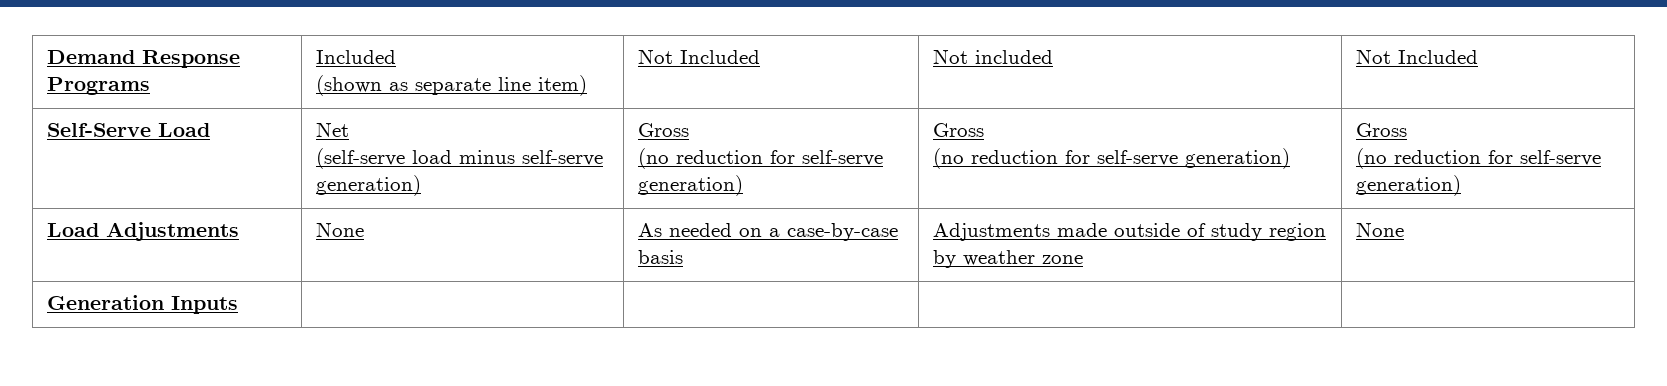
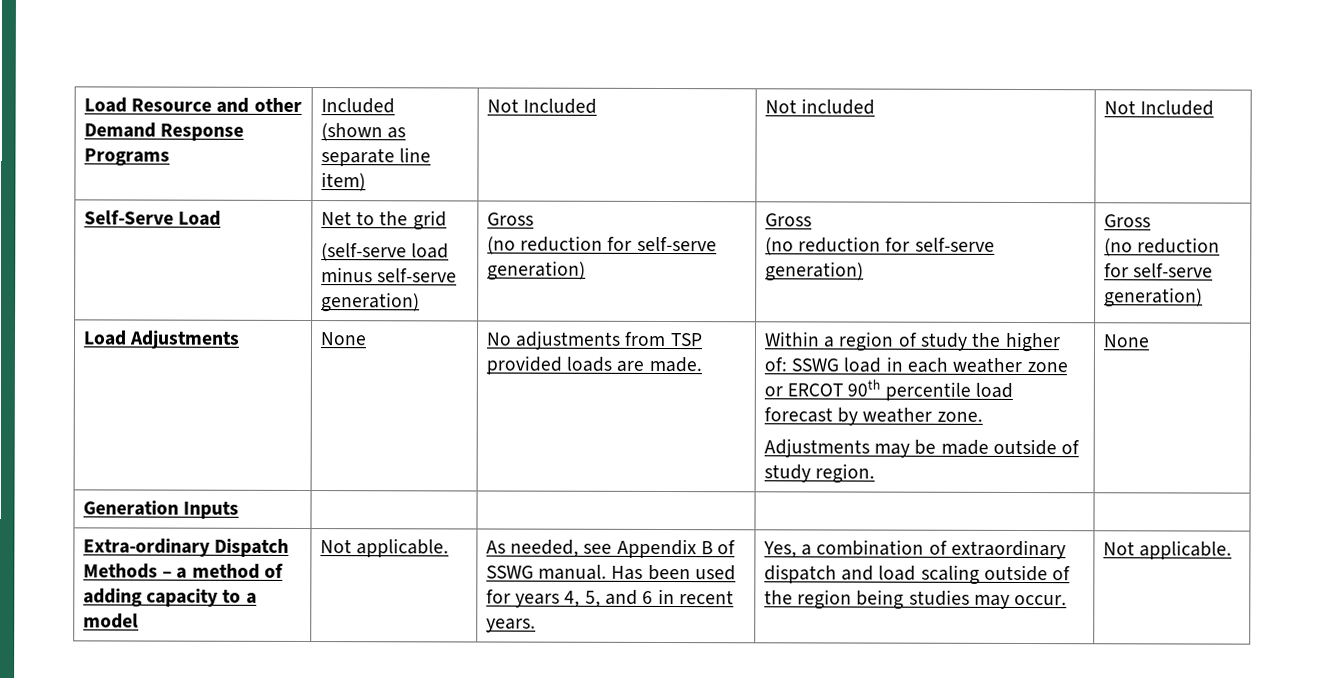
(46, 57) none -> [83,97,302,113] Load Resource and other
(349, 129) none -> [356,210,447,231] to the grid
[637,223,898,241] [637,250,683,264] [932,223,1326,241] [932,250,1083,268] [1355,222,1404,237] [46,295,238,314] As needed on a case-by-case basis | Adjustments made outside of study region by weather zone | None // Generation Inputs | | | | -> [485,330,703,350] [485,355,702,375] [763,331,1061,353] [763,356,1068,374] [763,379,1013,401] [763,407,983,426] [763,438,1081,458] [763,463,876,484] [1102,334,1150,348] [82,500,240,519] [82,538,290,557] [82,562,284,579] [82,588,257,607] [82,613,139,629] [319,538,450,558] [485,538,737,559] [485,564,736,581] [485,588,734,608] [485,618,536,633] [762,539,1066,560] [763,564,1072,585] [763,589,1068,610] [1102,540,1233,560] No adjustments from TSP provided loads are made. | Within a region of study the higher of: SSWG load in each weather zone or ERCOT 90th percentile load forecast by weather zone. // Adjustments may be made outside of study region. | None // Generation Inputs | | | | // Extra-ordinary Dispatch Methods – a method of adding capacity to a model | Not applicable. | As needed, see Appendix B of SSWG manual. Has been used for years 4, 5, and 6 in recent years. | Yes, a combination of extraordinary dispatch and load scaling outside of the region being studies may occur. | Not applicable.

